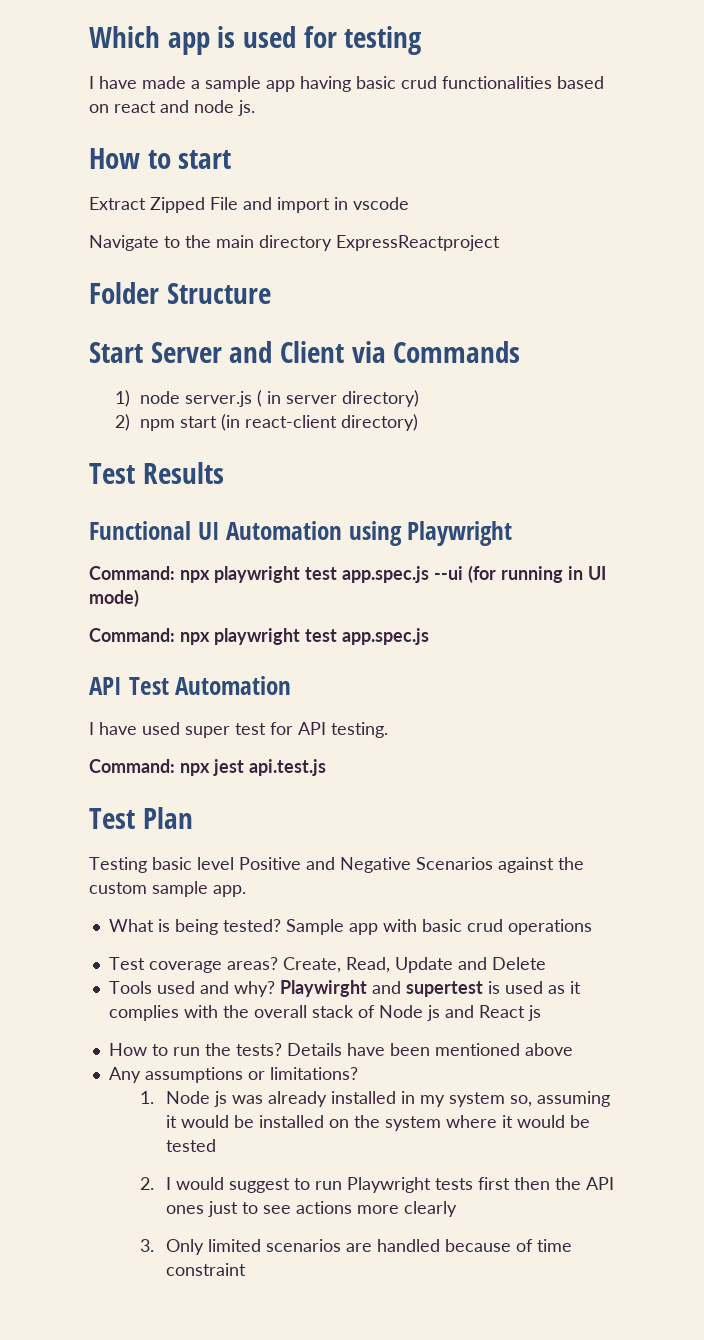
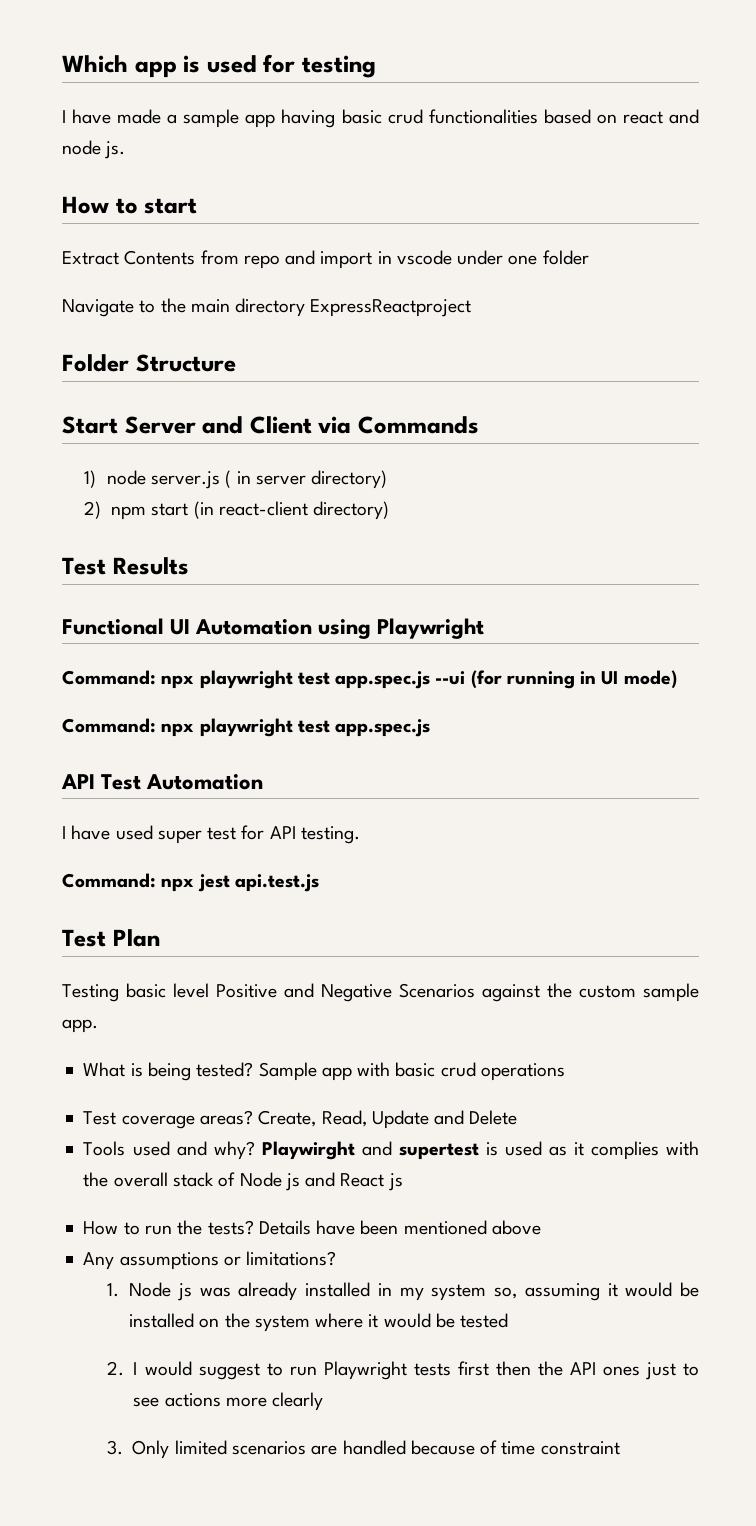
[150,197,238,213] Zipped File -> [124,250,280,269] Contents from repo
(409, 203) none -> [457,250,589,265] under one folder

